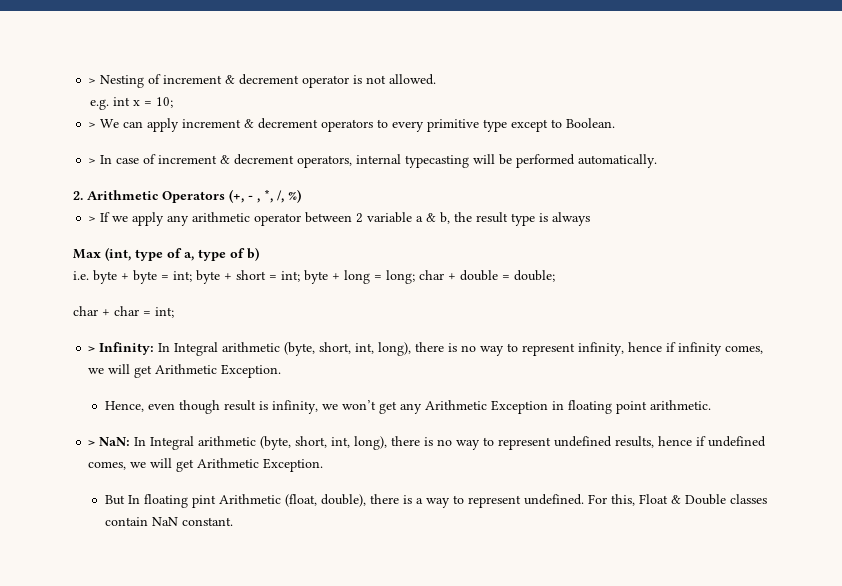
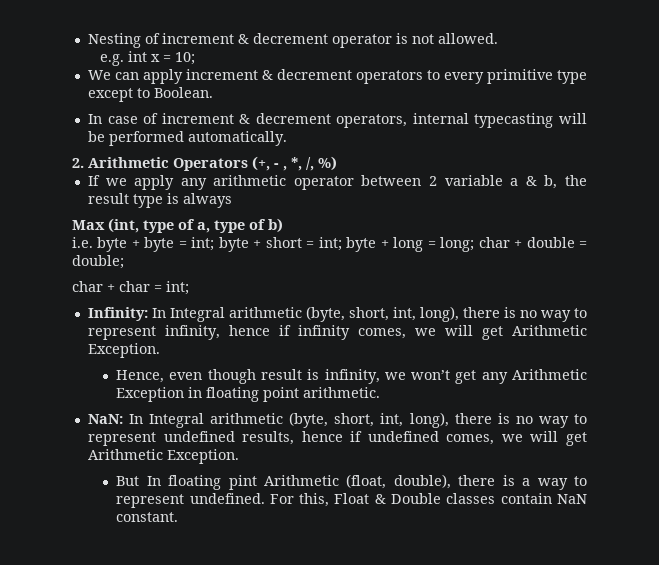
[88,78,97,84] > -> (87, 40) none
[88,122,97,128] > -> (196, 58) none
[88,158,97,164] > -> (213, 92) none
[88,216,97,222] > -> (337, 163) none
[88,346,96,352] > -> (189, 288) none
[88,440,96,446] > -> (381, 392) none

